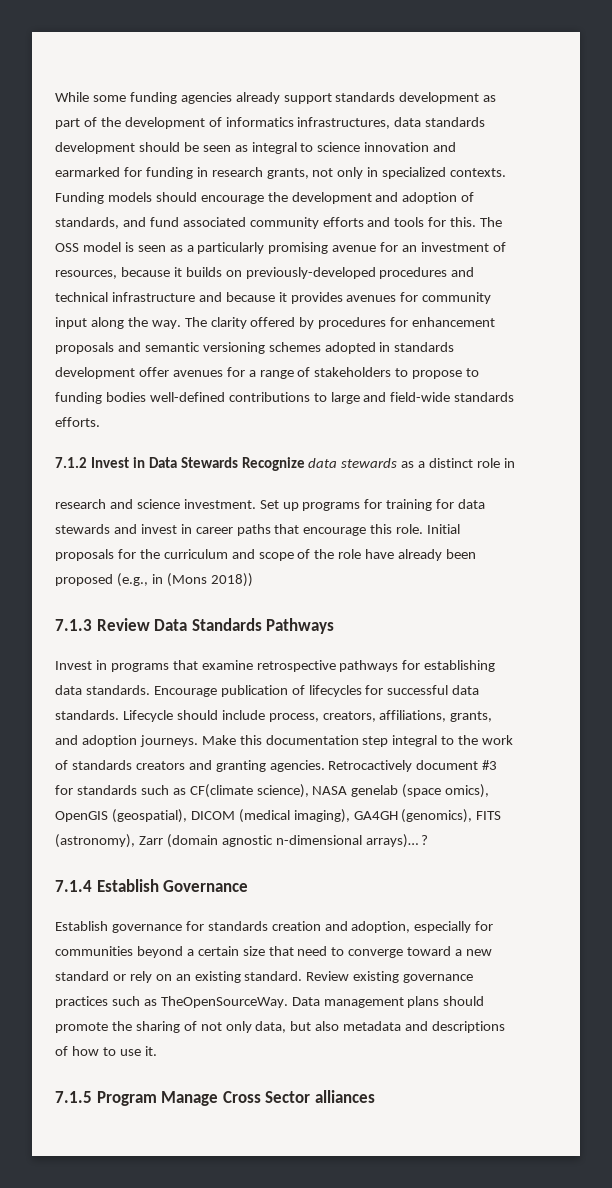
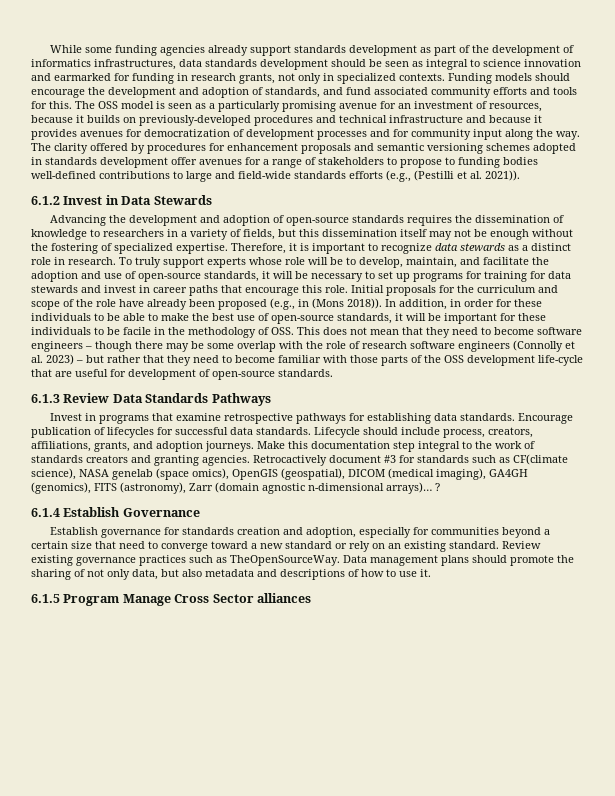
(419, 297) none -> [144,129,409,140] democratization of development processes and for
[55,417,100,427] [55,457,305,471] efforts. // 7.1.2 Invest in Data Stewards Recognize -> [349,170,520,182] [31,195,212,205] [49,215,564,226] [31,229,573,240] [31,243,432,254] efforts (e.g., (Pestilli et al. 2021)). // 6.1.2 Invest in Data Stewards // Advancing the development and adoption of open-source standards requires the dissemination of knowledge to researchers in a variety of fields, but this dissemination itself may not be enough without the fostering of specialized expertise. Therefore, it is important to recognize
[55,499,279,509] // research and science investment. Set -> [68,257,549,268] [31,271,393,282] research. To truly support experts whose role will be to develop, maintain, and facilitate the adoption and use of open-source standards, it will be necessary to set
[210,573,253,587] [55,619,92,631] 2018)) // 7.1.3 -> [347,298,542,310] [31,313,546,324] [31,327,582,338] [31,340,575,352] [31,354,583,366] [31,369,333,380] [31,394,60,403] 2018)). In addition, in order for these individuals to be able to make the best use of open-source standards, it will be important for these individuals to be facile in the methodology of OSS. This does not mean that they need to become software engineers – though there may be some overlap with the role of research software engineers (Connolly et al. 2023) – but rather that they need to become familiar with those parts of the OSS development life-cycle that are useful for development of open-source standards. // 6.1.3
[55,880,92,892] 7.1.4 -> [31,508,60,517] 6.1.4
[55,1091,92,1103] 7.1.5 -> [31,594,60,603] 6.1.5

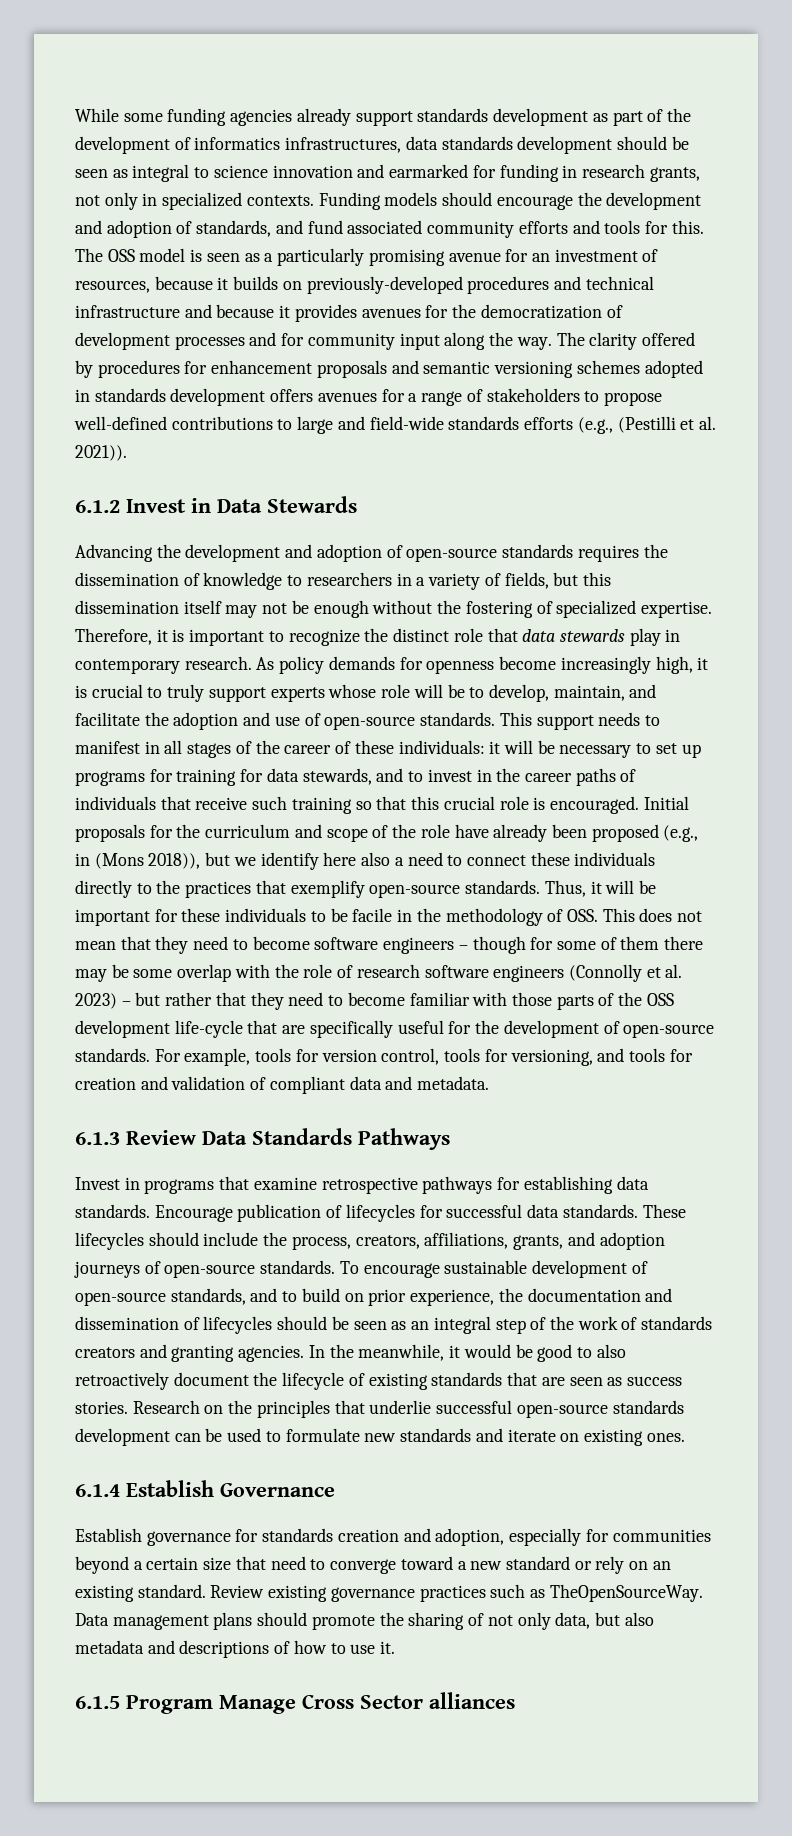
(142, 133) none -> [452,304,477,318] the
[171,157,197,165] offer -> [270,389,314,402] offers
[445,157,538,168] to funding bodies -> (662, 399) none
[435,243,571,251] [31,257,132,265] data stewards as a distinct role in research. To -> [364,628,681,646] [75,656,709,674] [75,684,163,698] the distinct role that data stewards play in contemporary research. As policy demands for openness become increasingly high, it is crucial to
[204,271,259,282] standards, -> [420,712,660,730] [75,740,485,758] standards. This support needs to manifest in all stages of the career of these individuals:
[31,285,101,293] stewards and -> [302,768,424,785] stewards, and to
(150, 289) none -> [496,768,521,782] the
[221,285,348,296] that encourage this role. -> [620,769,637,782] [75,796,639,814] of individuals that receive such training so that this crucial role is encouraged.
[347,298,542,310] [31,313,392,324] 2018)). In addition, in order for these individuals to be able to make the best use of open-source standards, -> [148,852,656,870] [75,880,586,898] 2018)), but we identify here also a need to connect these individuals directly to the practices that exemplify open-source standards. Thus,
(132, 346) none -> [530,936,660,950] for some of them
(72, 374) none -> [309,1020,393,1038] specifically
(126, 373) none -> [475,1020,500,1034] the
(333, 373) none -> [154,1048,693,1066] [75,1076,490,1094] For example, tools for version control, tools for versioning, and tools for creation and validation of compliant data and metadata.
[314,427,360,438] Lifecycle -> [642,1204,686,1218] [75,1232,144,1250] These lifecycles
(440, 431) none -> [263,1232,288,1246] the
[205,441,472,452] journeys. Make this documentation step integral to -> [74,1260,648,1278] [75,1288,673,1306] [75,1316,547,1334] journeys of open-source standards. To encourage sustainable development of open-source standards, and to build on prior experience, the documentation and dissemination of lifecycles should be seen as an integral step of
[253,454,568,466] [31,468,528,480] [31,482,440,494] Retrocactively document #3 for standards such as CF(climate science), NASA genelab (space omics), OpenGIS (geospatial), DICOM (medical imaging), GA4GH (genomics), FITS (astronomy), Zarr (domain agnostic n-dimensional arrays)… ? -> [308,1344,626,1362] [75,1372,682,1390] [75,1400,684,1418] [75,1428,685,1446] In the meanwhile, it would be good to also retroactively document the lifecycle of existing standards that are seen as success stories. Research on the principles that underlie successful open-source standards development can be used to formulate new standards and iterate on existing ones.

